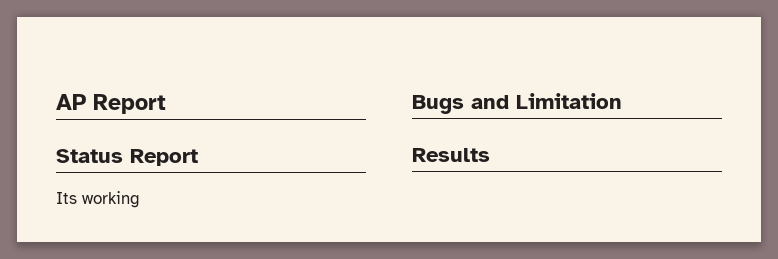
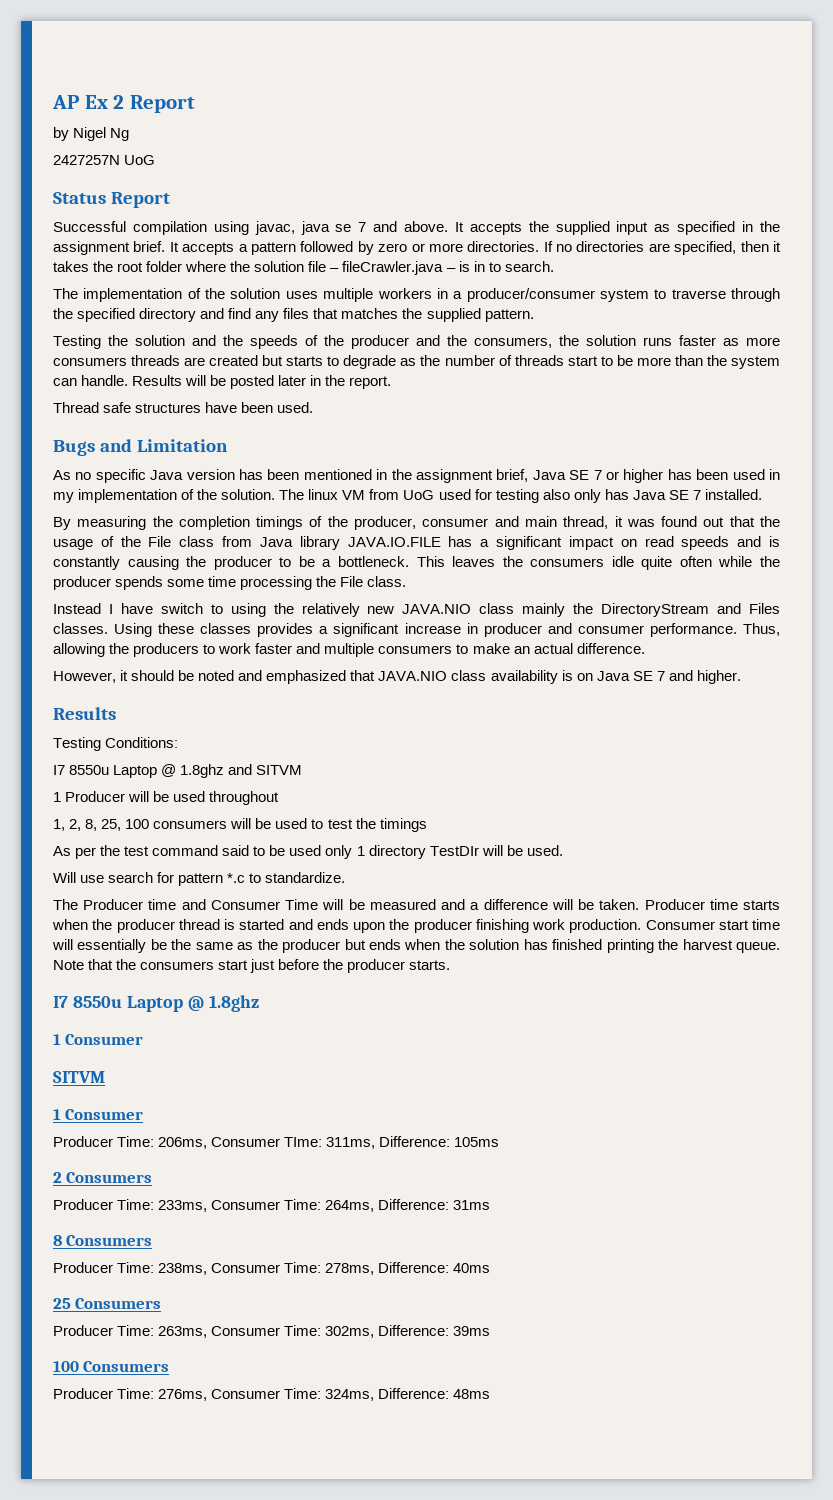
[93,94,166,114] [56,149,198,166] [56,191,140,208] [412,93,622,114] [412,148,490,162] Report // Status Report // Its working // Bugs and Limitation // Results -> [84,95,195,113] [53,127,130,141] [53,155,156,165] [53,192,171,208] [53,221,780,235] [53,241,782,255] [53,261,554,275] [53,288,780,302] [53,308,534,322] [53,335,780,349] [53,355,781,369] [53,375,392,389] [53,402,314,413] [53,439,229,456] [53,469,780,483] [53,489,762,503] [53,516,780,530] [53,536,781,550] [53,556,780,570] [53,576,407,590] [53,603,780,617] [53,623,781,637] [53,643,645,657] [53,670,741,684] [53,707,116,720] [53,737,179,751] [53,764,303,778] [53,791,280,805] [53,818,427,832] [53,845,563,859] [53,872,346,886] [53,899,781,910] [52,919,780,933] [52,939,781,953] [53,959,451,973] [53,995,260,1012] [53,1034,144,1045] [53,1071,105,1083] [53,1109,144,1120] [53,1136,500,1149] [53,1172,153,1183] [53,1199,491,1212] [53,1235,153,1246] [53,1262,491,1275] [53,1298,162,1309] [53,1325,491,1338] [53,1361,170,1372] [53,1388,491,1401] Ex 2 Report // by Nigel Ng // 2427257N UoG // Status Report // Successful compilation using javac, java se 7 and above. It accepts the supplied input as specified in the assignment brief. It accepts a pattern followed by zero or more directories. If no directories are specified, then it takes the root folder where the solution file – fileCrawler.java – is in to search. // The implementation of the solution uses multiple workers in a producer/consumer system to traverse through the specified directory and find any files that matches the supplied pattern. // Testing the solution and the speeds of the producer and the consumers, the solution runs faster as more consumers threads are created but starts to degrade as the number of threads start to be more than the system can handle. Results will be posted later in the report. // Thread safe structures have been used. // Bugs and Limitation // As no specific Java version has been mentioned in the assignment brief, Java SE 7 or higher has been used in my implementation of the solution. The linux VM from UoG used for testing also only has Java SE 7 installed. // By measuring the completion timings of the producer, consumer and main thread, it was found out that the usage of the File class from Java library JAVA.IO.FILE has a significant impact on read speeds and is constantly causing the producer to be a bottleneck. This leaves the consumers idle quite often while the producer spends some time processing the File class. // Instead I have switch to using the relatively new JAVA.NIO class mainly the DirectoryStream and Files classes. Using these classes provides a significant increase in producer and consumer performance. Thus, allowing the producers to work faster and multiple consumers to make an actual difference. // However, it should be noted and emphasized that JAVA.NIO class availability is on Java SE 7 and higher. // Results // Testing Conditions: // I7 8550u Laptop @ 1.8ghz and SITVM // 1 Producer will be used throughout // 1, 2, 8, 25, 100 consumers will be used to test the timings // As per the test command said to be used only 1 directory TestDIr will be used. // Will use search for pattern *.c to standardize. // The Producer time and Consumer Time will be measured and a difference will be taken. Producer time starts when the producer thread is started and ends upon the producer finishing work production. Consumer start time will essentially be the same as the producer but ends when the solution has finished printing the harvest queue. Note that the consumers start just before the producer starts. // I7 8550u Laptop @ 1.8ghz // 1 Consumer // SITVM // 1 Consumer // Producer Time: 206ms, Consumer TIme: 311ms, Difference: 105ms // 2 Consumers // Producer Time: 233ms, Consumer Time: 264ms, Difference: 31ms // 8 Consumers // Producer Time: 238ms, Consumer Time: 278ms, Difference: 40ms // 25 Consumers // Producer Time: 263ms, Consumer Time: 302ms, Difference: 39ms // 100 Consumers // Producer Time: 276ms, Consumer Time: 324ms, Difference: 48ms

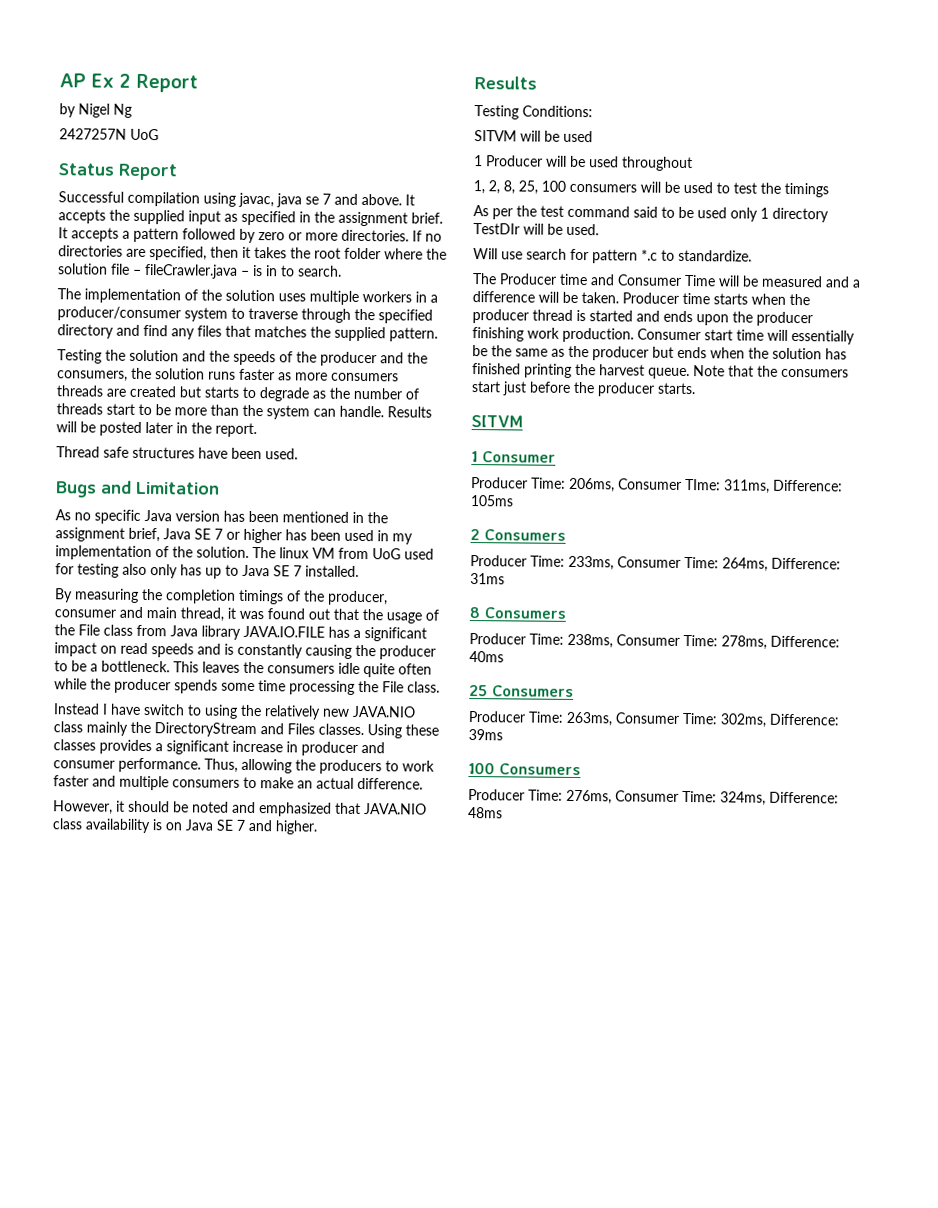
(629, 494) none -> [205,564,239,579] up to
[53,764,303,778] I7 8550u Laptop @ 1.8ghz and SITVM -> [474,130,593,143] SITVM will be used
[53,995,260,1012] [53,1034,144,1045] // I7 8550u Laptop @ 1.8ghz // 1 Consumer -> (696, 388) none

